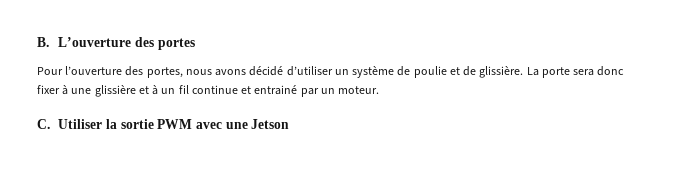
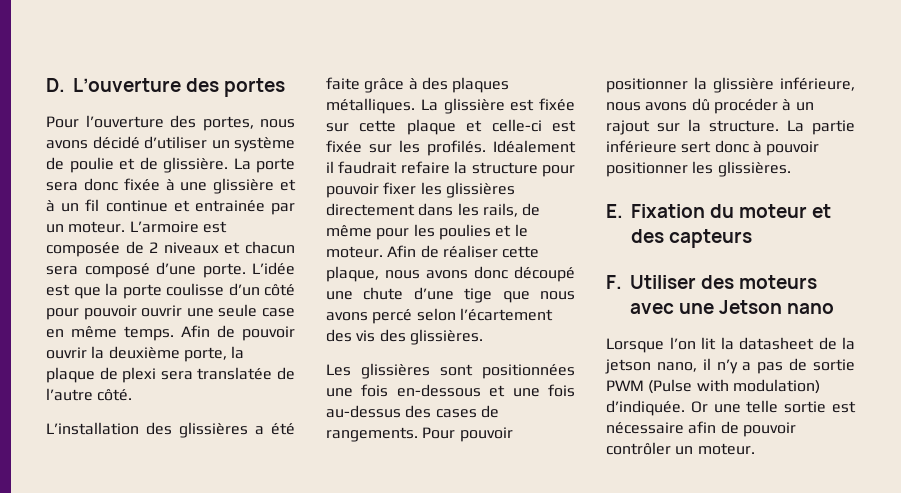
[37,37,49,47] B. -> [46,78,65,92] D.
[37,85,60,94] fixer -> [123,178,160,191] fixée
[254,85,298,95] entrainé -> [194,200,265,212] entrainée
[37,119,290,129] // C. Utiliser la sortie PWM avec une Jetson -> [129,221,227,233] [46,241,295,257] [46,262,295,278] [46,283,295,299] [46,304,295,320] [46,325,295,341] [46,346,245,362] [46,367,295,383] [46,388,133,401] [46,422,295,438] [326,77,510,93] [326,98,575,114] [326,119,576,135] [326,140,576,156] [326,161,575,177] [326,182,515,198] [326,203,541,217] [326,224,528,240] [326,245,540,258] [326,266,575,282] [326,287,575,303] [326,308,553,324] [326,329,483,345] [326,363,575,379] [326,384,575,397] [326,405,499,418] [326,427,513,442] [606,77,855,93] [606,98,814,114] [606,119,855,135] [606,140,820,156] [606,161,791,177] [606,204,832,218] [631,229,753,248] [606,275,818,289] [630,300,835,314] [606,337,855,353] [605,358,855,374] [606,379,820,394] [606,400,856,416] [606,421,796,437] [606,442,755,455] L’armoire est composée de 2 niveaux et chacun sera composé d’une porte. L’idée est que la porte coulisse d’un côté pour pouvoir ouvrir une seule case en même temps. Afin de pouvoir ouvrir la deuxième porte, la plaque de plexi sera translatée de l’autre côté. // L’installation des glissières a été faite grâce à des plaques métalliques. La glissière est fixée sur cette plaque et celle-ci est fixée sur les profilés. Idéalement il faudrait refaire la structure pour pouvoir fixer les glissières directement dans les rails, de même pour les poulies et le moteur. Afin de réaliser cette plaque, nous avons donc découpé une chute d’une tige que nous avons percé selon l’écartement des vis des glissières. // Les glissières sont positionnées une fois en-dessous et une fois au-dessus des cases de rangements. Pour pouvoir positionner la glissière inférieure, nous avons dû procéder à un rajout sur la structure. La partie inférieure sert donc à pouvoir positionner les glissières. // E. Fixation du moteur et des capteurs // F. Utiliser des moteurs avec une Jetson nano // Lorsque l’on lit la datasheet de la jetson nano, il n’y a pas de sortie PWM (Pulse with modulation) d’indiquée. Or une telle sortie est nécessaire afin de pouvoir contrôler un moteur.

